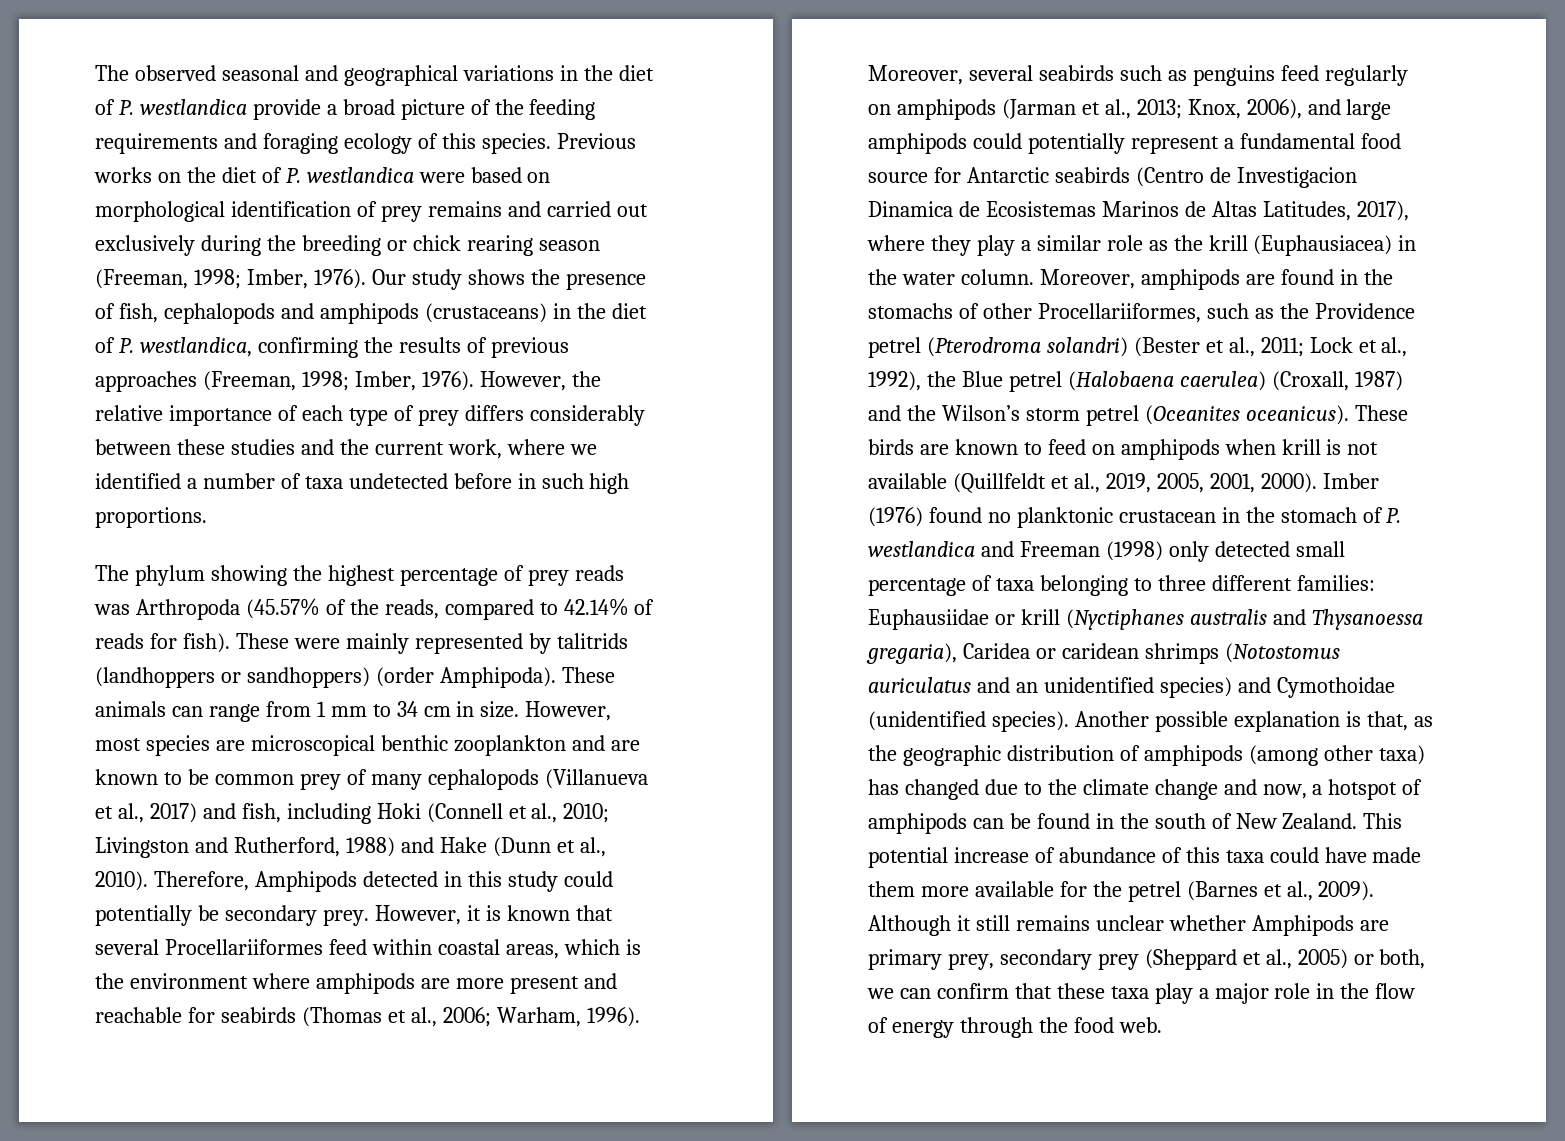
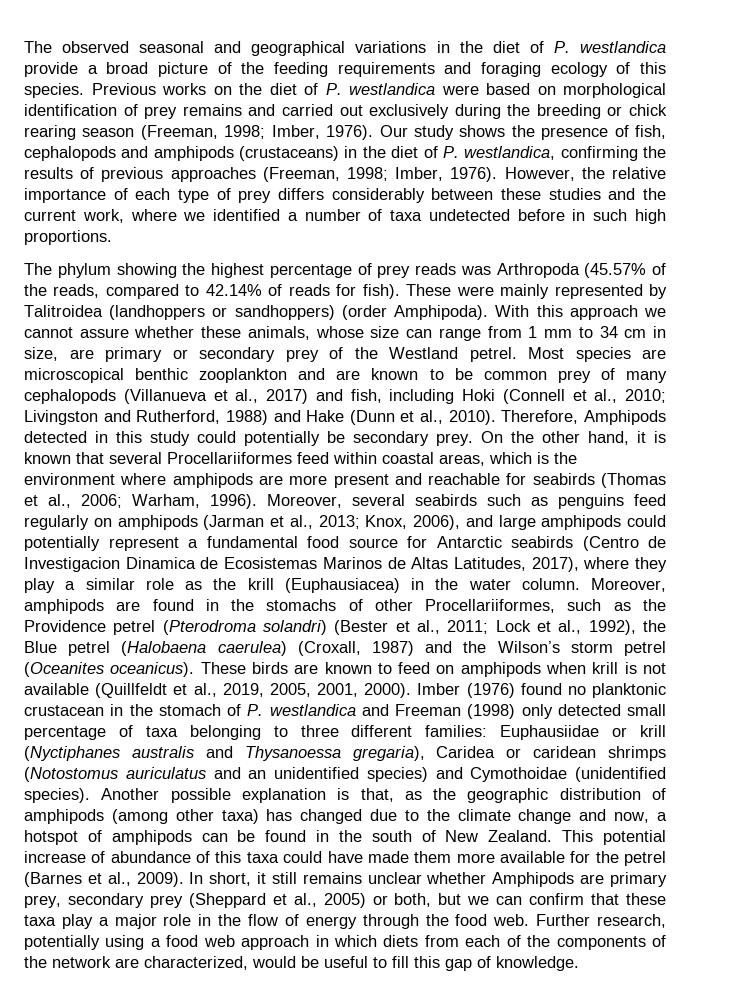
[556,633,628,649] talitrids -> [24,305,103,317] Talitroidea
[561,667,615,683] [95,701,166,717] These animals -> [495,305,666,320] [24,326,400,340] With this approach we cannot assure whether these animals, whose size
[480,701,612,721] [95,738,141,751] size. However, most -> [24,347,564,362] size, are primary or secondary prey of the Westland petrel. Most
[374,905,461,925] However, -> [481,431,629,445] On the other hand,
[868,915,951,936] Although -> [189,872,252,886] In short,
(1426, 959) none -> [438,893,462,905] but
(1162, 1025) none -> [536,914,667,928] [24,935,667,950] [24,956,579,971] Further research, potentially using a food web approach in which diets from each of the components of the network are characterized, would be useful to fill this gap of knowledge.

